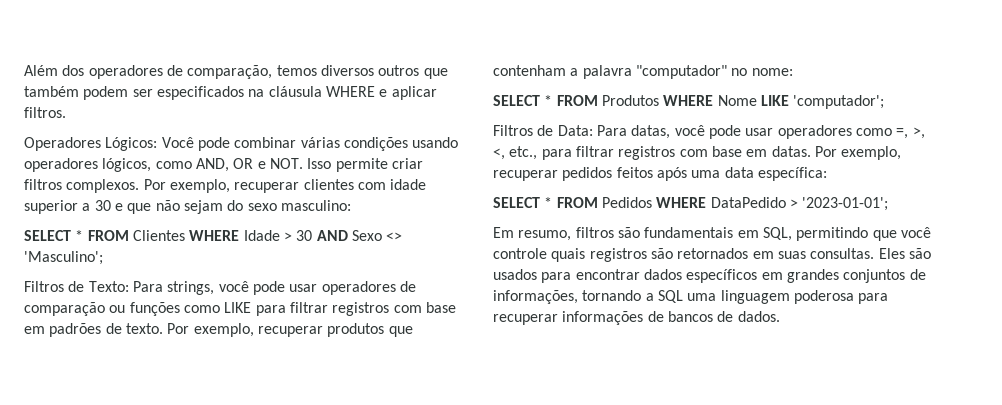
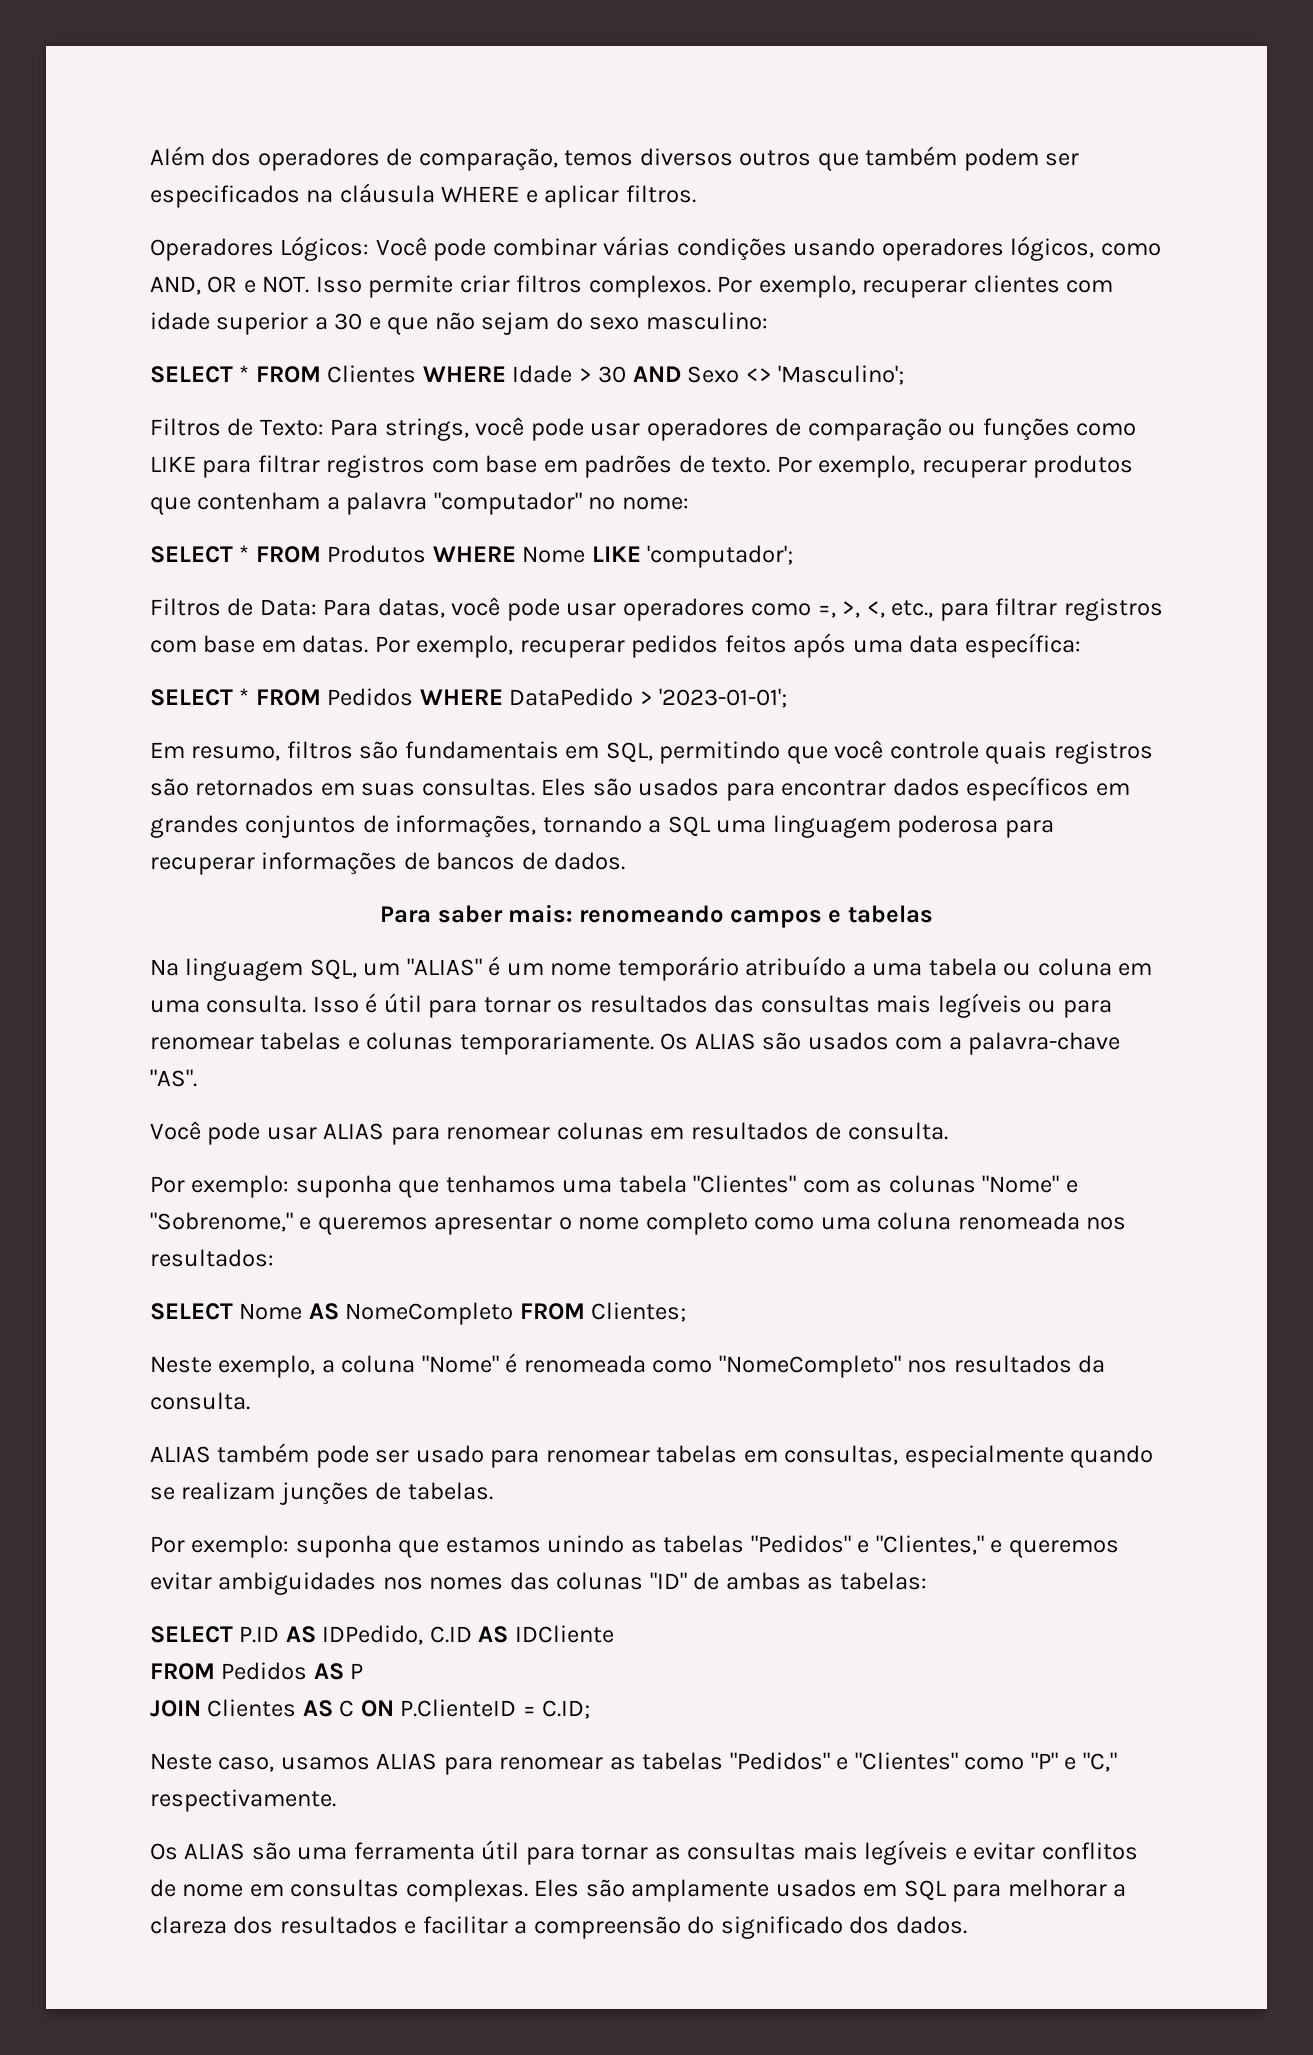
(780, 316) none -> [380,904,933,928] [150,956,1153,981] [150,993,1112,1018] [150,1032,1121,1055] [150,1069,197,1087] [150,1121,948,1145] [150,1175,1078,1198] [150,1212,1127,1235] [150,1249,274,1267] [150,1302,687,1325] [150,1353,1106,1378] [150,1392,250,1410] [150,1443,1154,1468] [150,1482,493,1505] [150,1535,1119,1558] [150,1572,927,1595] [150,1625,614,1645] [150,1662,364,1680] [150,1699,591,1719] [150,1752,1117,1775] [150,1789,336,1812] [150,1840,1138,1865] [150,1879,1127,1902] [150,1916,967,1939] // Para saber mais: renomeando campos e tabelas // Na linguagem SQL, um "ALIAS" é um nome temporário atribuído a uma tabela ou coluna em uma consulta. Isso é útil para tornar os resultados das consultas mais legíveis ou para renomear tabelas e colunas temporariamente. Os ALIAS são usados com a palavra-chave "AS". // Você pode usar ALIAS para renomear colunas em resultados de consulta. // Por exemplo: suponha que tenhamos uma tabela "Clientes" com as colunas "Nome" e "Sobrenome," e queremos apresentar o nome completo como uma coluna renomeada nos resultados: // SELECT Nome AS NomeCompleto FROM Clientes; // Neste exemplo, a coluna "Nome" é renomeada como "NomeCompleto" nos resultados da consulta. // ALIAS também pode ser usado para renomear tabelas em consultas, especialmente quando se realizam junções de tabelas. // Por exemplo: suponha que estamos unindo as tabelas "Pedidos" e "Clientes," e queremos evitar ambiguidades nos nomes das colunas "ID" de ambas as tabelas: // SELECT P.ID AS IDPedido, C.ID AS IDCliente // FROM Pedidos AS P // JOIN Clientes AS C ON P.ClienteID = C.ID; // Neste caso, usamos ALIAS para renomear as tabelas "Pedidos" e "Clientes" como "P" e "C," respectivamente. // Os ALIAS são uma ferramenta útil para tornar as consultas mais legíveis e evitar conflitos de nome em consultas complexas. Eles são amplamente usados em SQL para melhorar a clareza dos resultados e facilitar a compreensão do significado dos dados.

